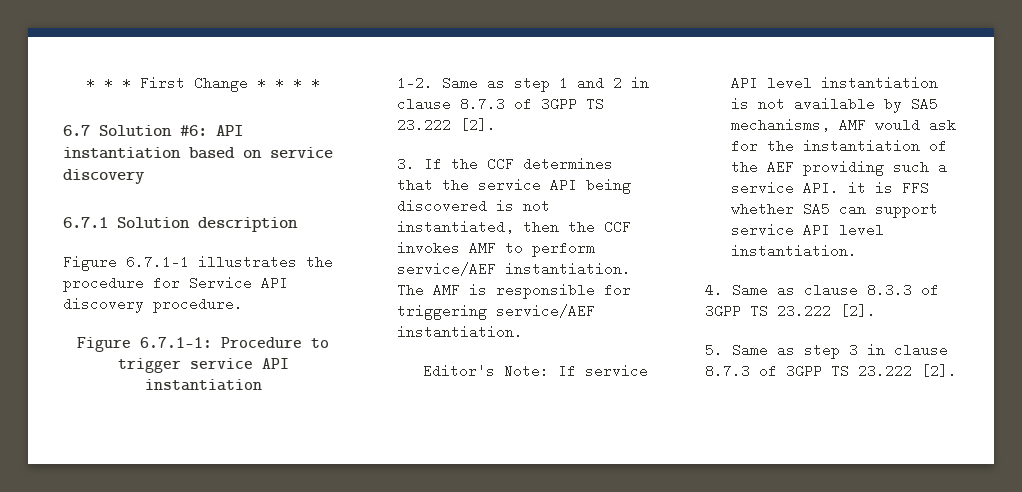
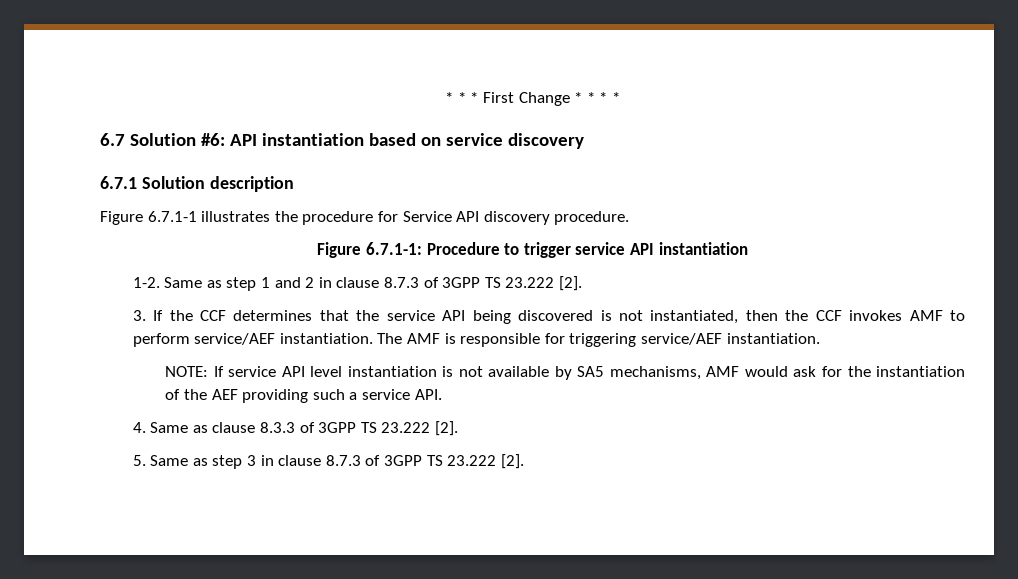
[423,364,550,378] Editor's Note: -> [165,366,209,377] NOTE:
[848,181,930,195] [731,202,939,218] [731,223,885,237] [731,244,858,258] it is FFS whether SA5 can support service API level instantiation. -> (442, 394) none

